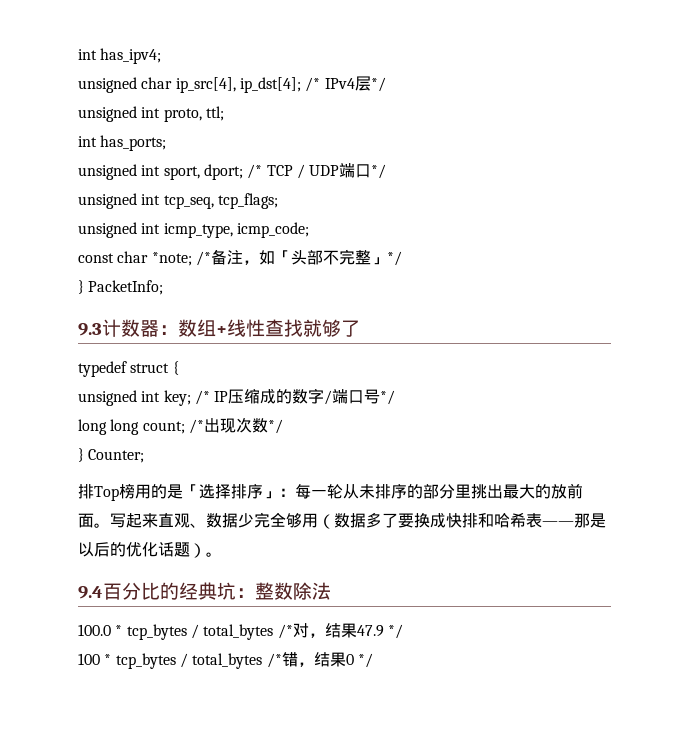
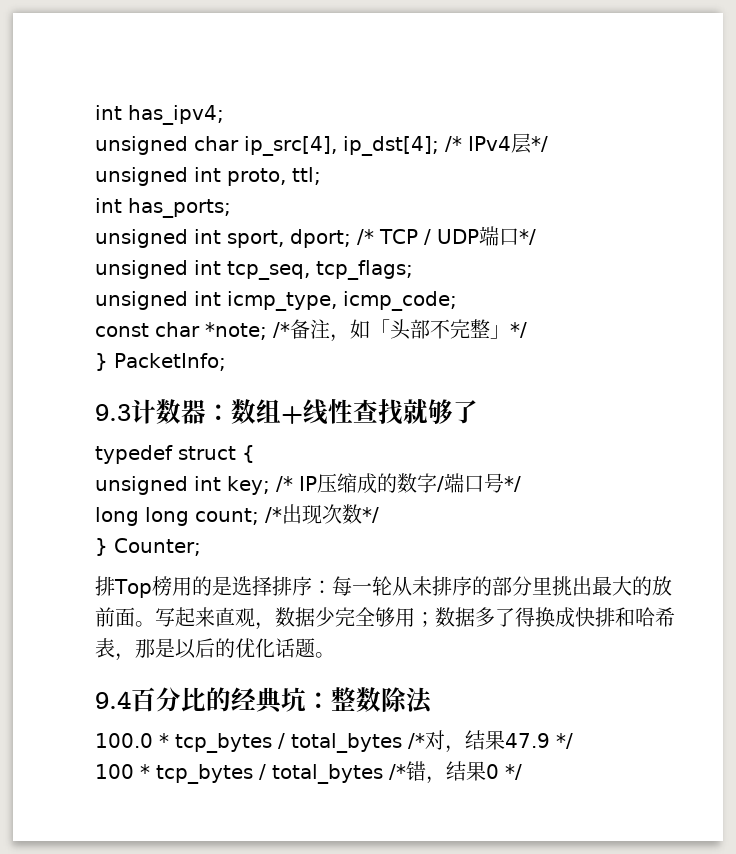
[183,484,199,497] 「 -> (232, 586) none
[263,491,279,499] 」 -> (312, 586) none
[190,523,206,528] 、 -> [255,622,275,630] ，
[318,514,334,529] （ -> [415,612,435,627] ；
[398,513,414,528] 要 -> [515,607,535,627] 得
[542,521,574,526] —— -> [115,653,135,661] ，
[190,543,206,558] ） -> (315, 648) none

